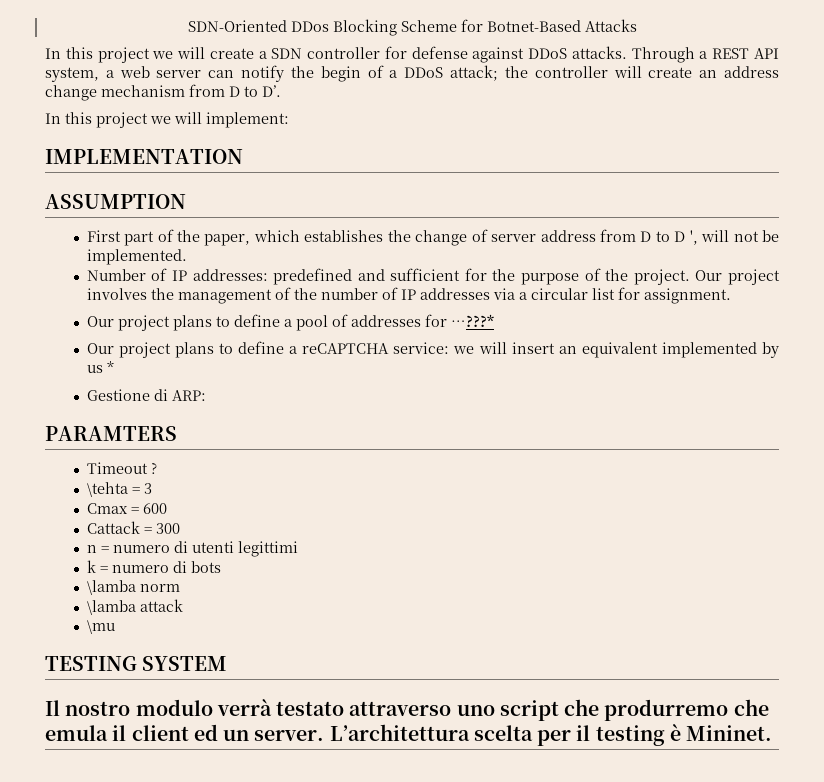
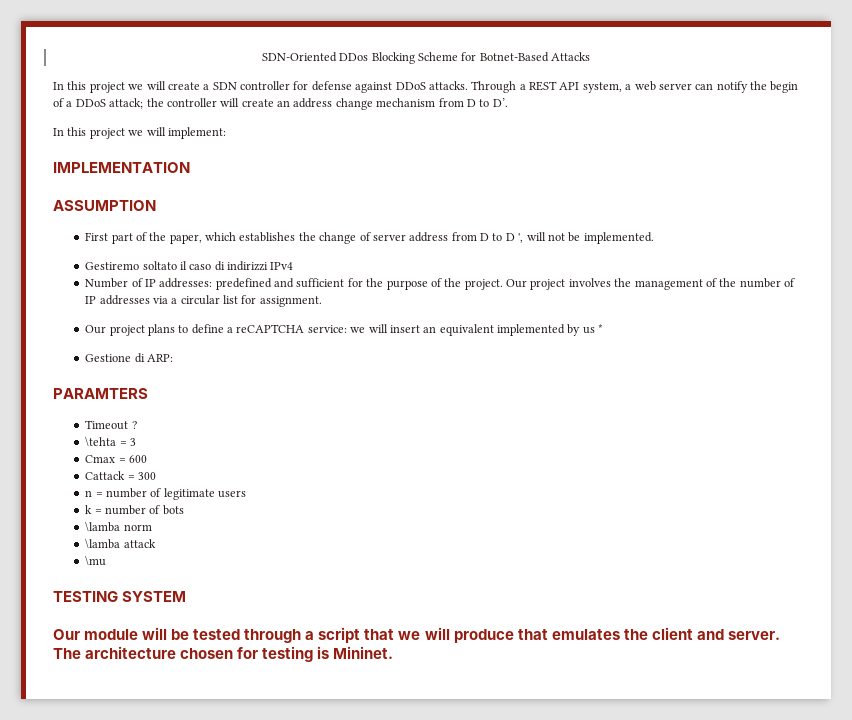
(187, 257) none -> [85,261,294,271] // Gestiremo soltato il caso di indirizzi IPv4
[86,314,494,331] // Our project plans to define a pool of addresses for …???* -> (322, 301) none
[112,541,298,557] numero di utenti legittimi -> [105,488,247,500] number of legitimate users
[111,561,187,573] numero di -> [104,505,161,515] number of
[45,699,769,721] [45,724,681,746] Il nostro modulo verrà testato attraverso uno script che produrremo che emula il client ed un server. L’architettura scelta per il testing è -> [53,627,780,643] [53,646,330,662] Our module will be tested through a script that we will produce that emulates the client and server. The architecture chosen for testing is

